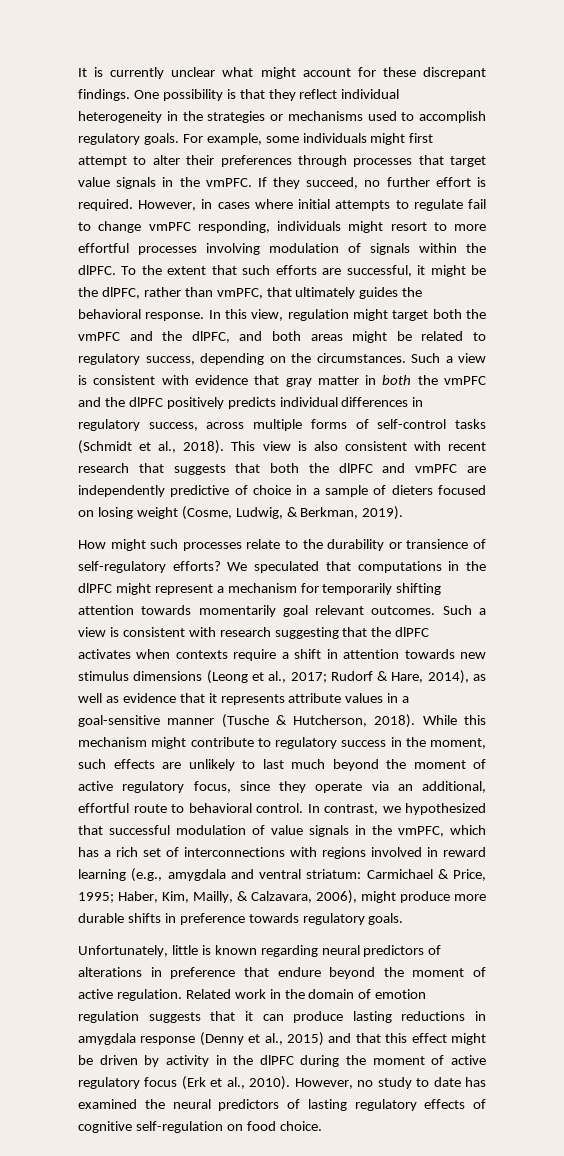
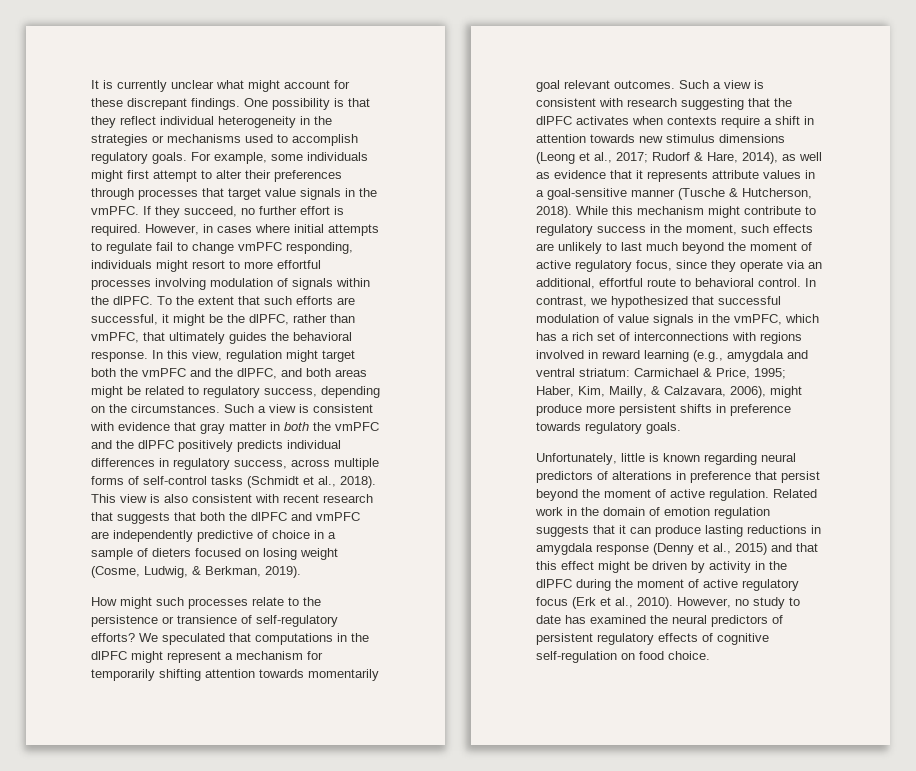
[327,539,385,551] durability -> [91,615,158,627] persistence
[78,913,124,923] durable -> [619,404,676,416] persistent
[277,967,321,977] endure -> [781,471,820,483] persist
[307,1099,347,1111] lasting -> [536,633,593,645] persistent

